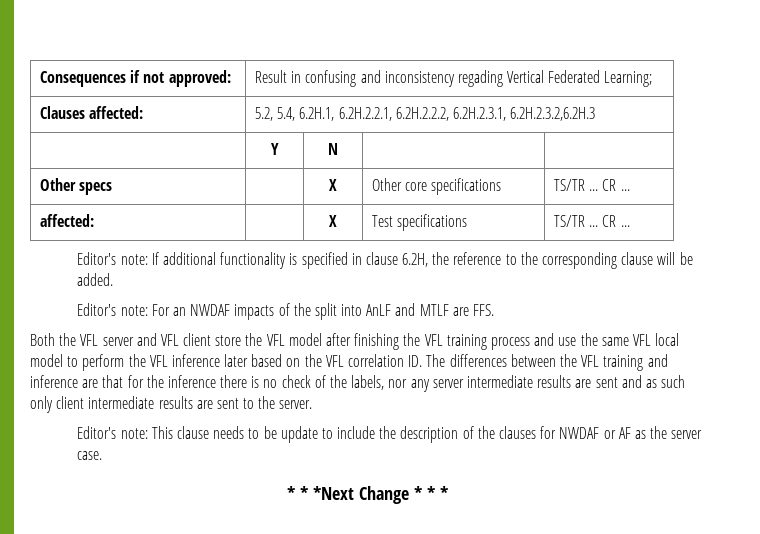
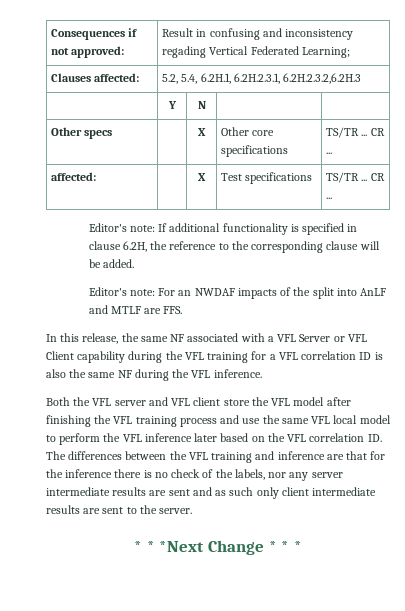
[338,107,449,121] 6.2H.2.2.1, 6.2H.2.2.2, -> (231, 78) none
(495, 310) none -> [46,333,367,344] [46,351,383,363] [46,369,262,381] // In this release, the same NF associated with a VFL Server or VFL Client capability during the VFL training for a VFL correlation ID is also the same NF during the VFL inference.
[77,426,703,443] [77,451,103,460] // Editor's note: This clause needs to be update to include the description of the clauses for NWDAF or AF as the server case. -> (193, 511) none

